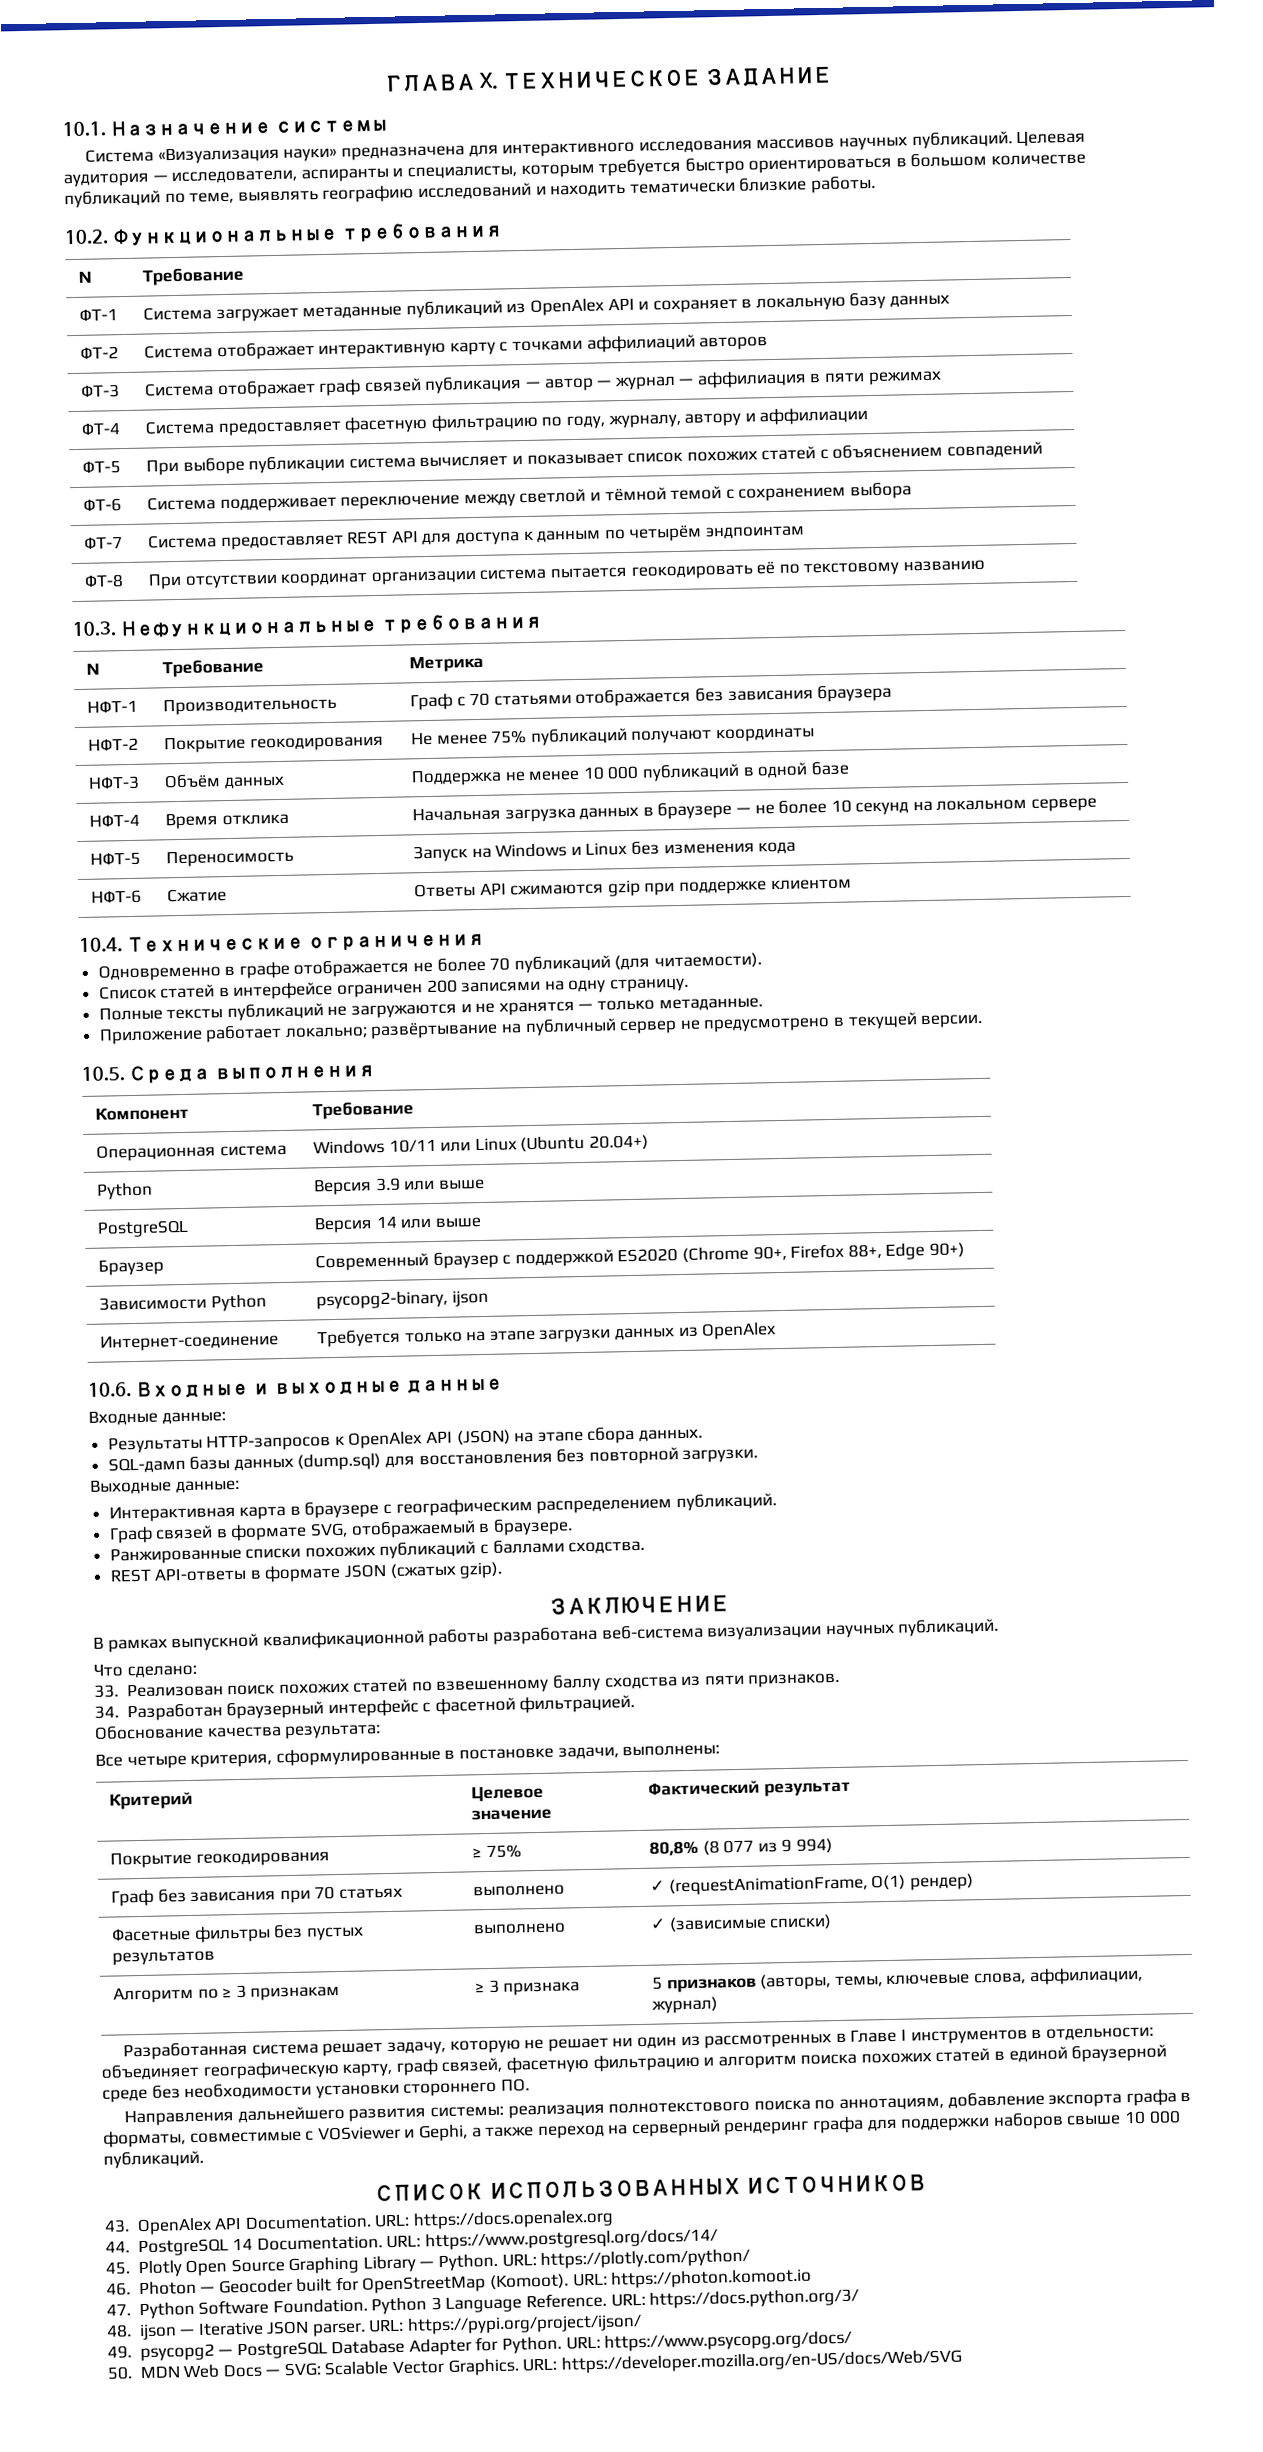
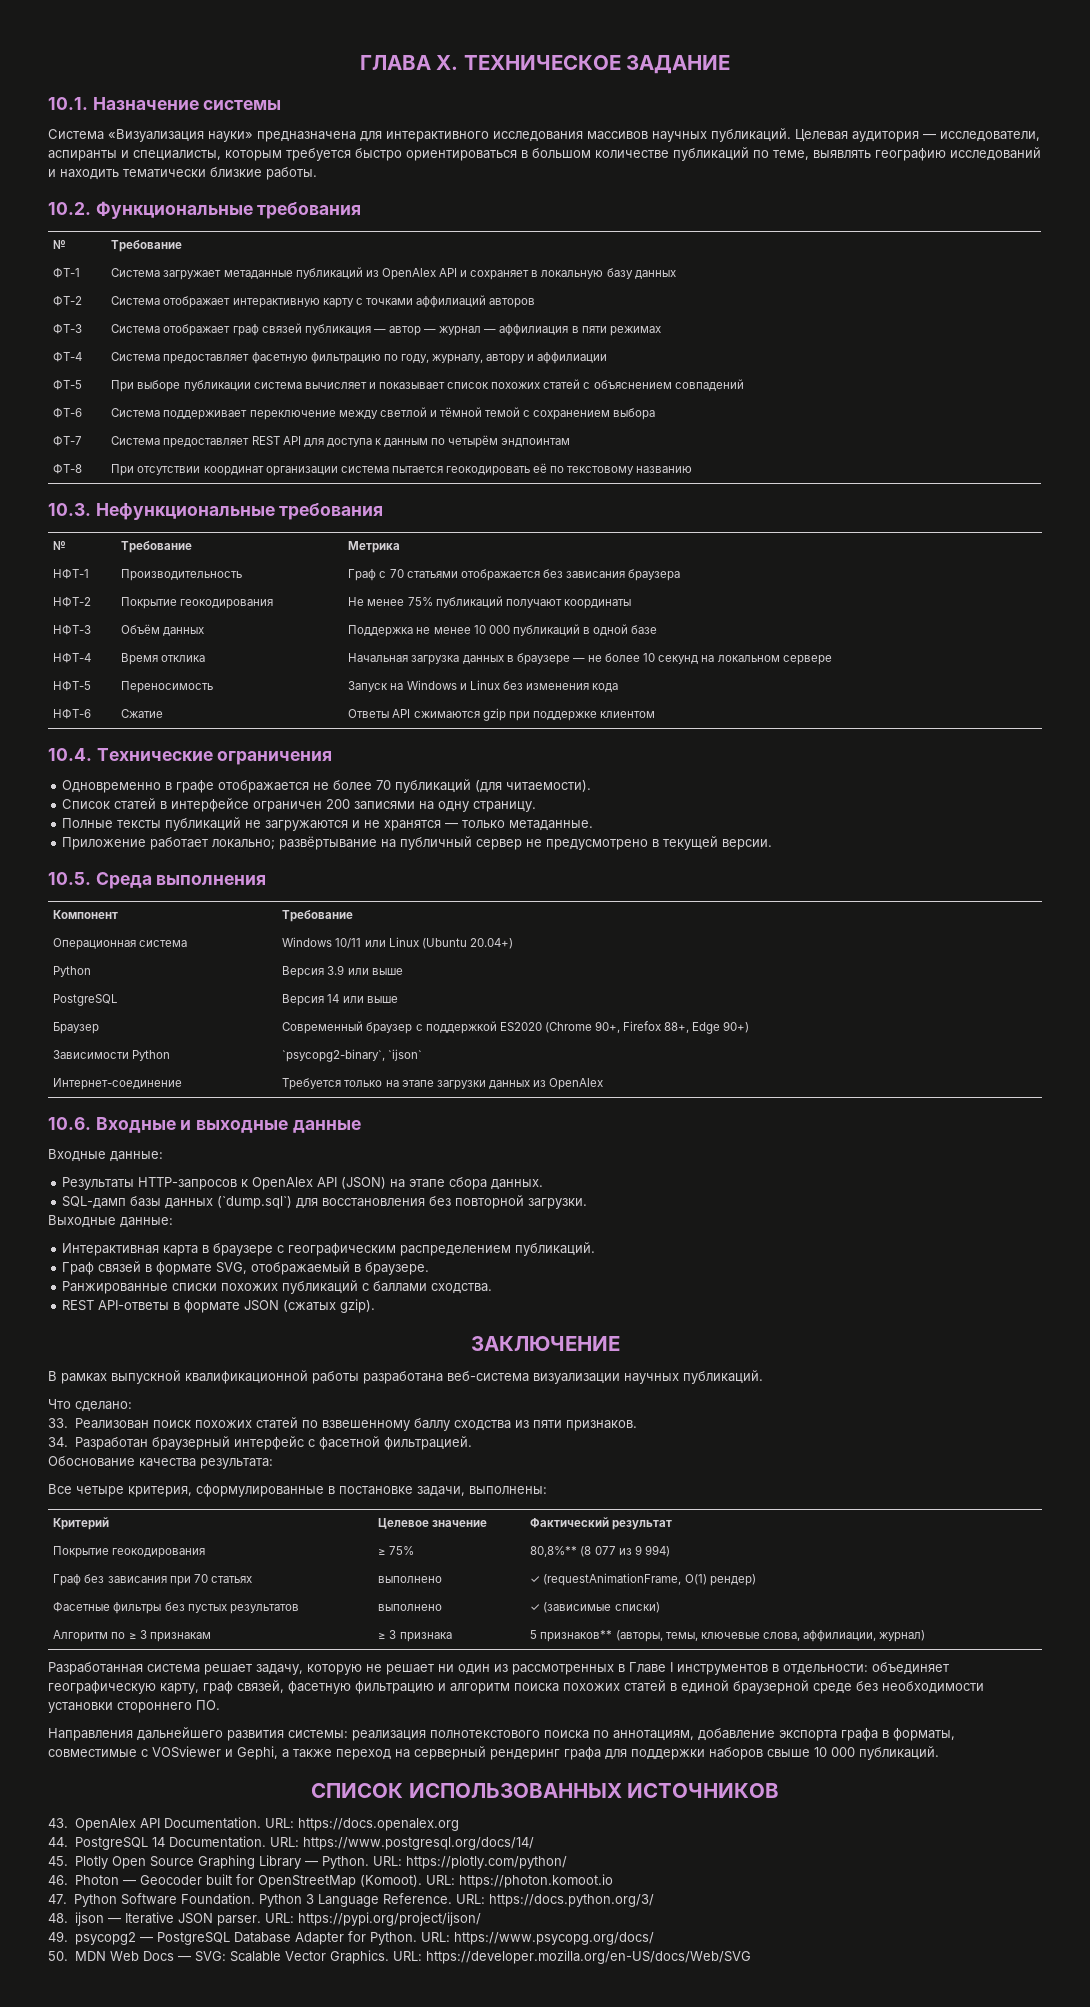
[315,1289,489,1310] psycopg2-binary, ijson -> [282,1049,423,1062] `psycopg2-binary`, `ijson`
[297,1453,382,1471] (dump.sql) -> [217,1196,293,1209] (`dump.sql`)
[648,1840,699,1856] 80,8% -> [530,1546,578,1557] 80,8%**
[666,1977,757,1993] признаков -> [540,1630,613,1642] признаков**

